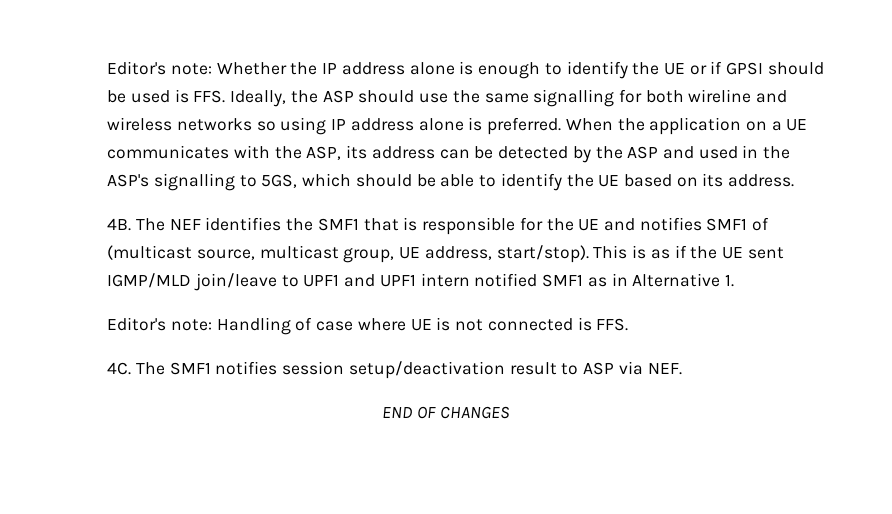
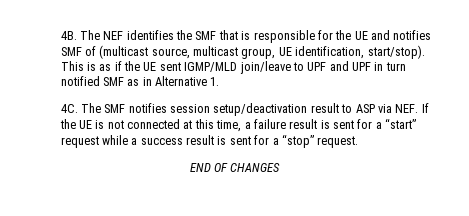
[107,61,824,79] [107,89,788,107] [107,117,808,135] [107,145,791,163] [107,173,795,191] Editor's note: Whether the IP address alone is enough to identify the UE or if GPSI should be used is FFS. Ideally, the ASP should use the same signalling for both wireline and wireless networks so using IP address alone is preferred. When the application on a UE communicates with the ASP, its address can be detected by the ASP and used in the ASP's signalling to 5GS, which should be able to identify the UE based on its address. // -> (60, 35) none
[317,218,359,231] SMF1 -> [195,31,217,40] SMF
[706,218,748,231] SMF1 -> [60,47,82,56] SMF
[424,246,492,260] address, -> [295,46,365,59] identification,
[303,273,734,287] [107,317,629,335] UPF1 and UPF1 intern notified SMF1 as in Alternative 1. // Editor's note: Handling of case where UE is not connected is FFS. -> [307,61,406,71] [60,76,220,86] UPF and UPF in turn notified SMF as in Alternative 1.
[169,362,211,375] SMF1 -> [104,104,126,113] SMF
(682, 369) none -> [421,103,429,113] [59,118,417,132] [60,134,359,148] If the UE is not connected at this time, a failure result is sent for a “start” request while a success result is sent for a “stop” request.

